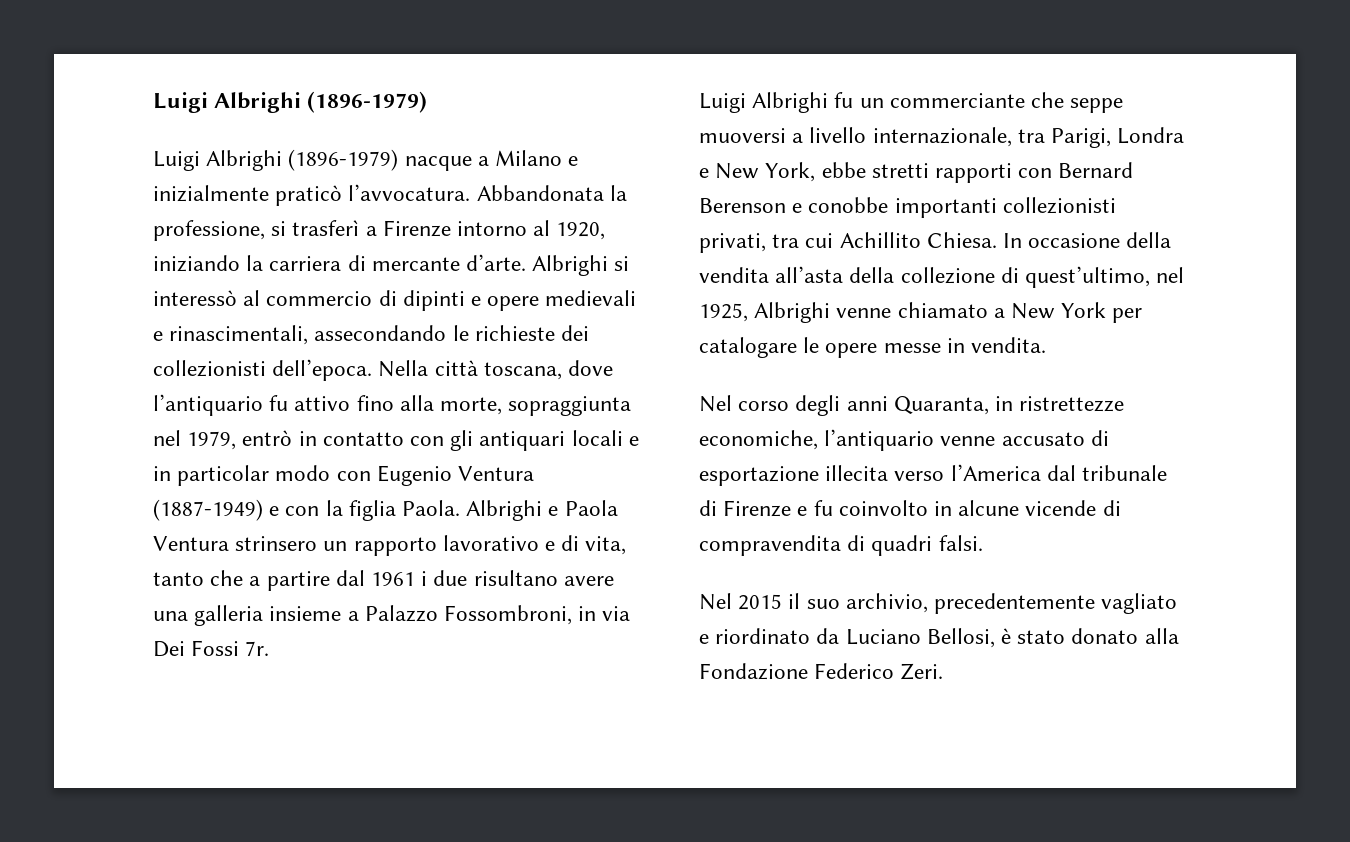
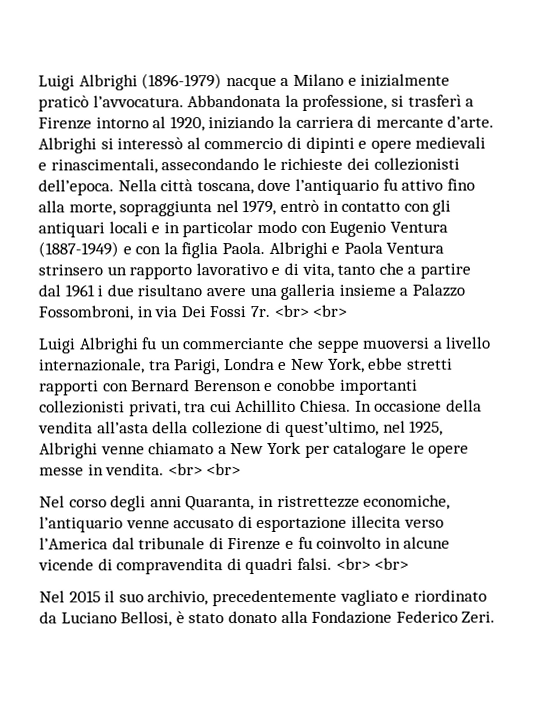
[153,91,428,113] [153,149,399,171] Luigi Albrighi (1896-1979) // Luigi Albrighi (1896-1979) -> [38,73,223,91] Luigi Albrighi (1896-1979)
(270, 648) none -> [273,304,348,317] <br> <br>
(1047, 345) none -> [167,463,242,476] <br> <br>
(983, 543) none -> [335,557,410,570] <br> <br>

